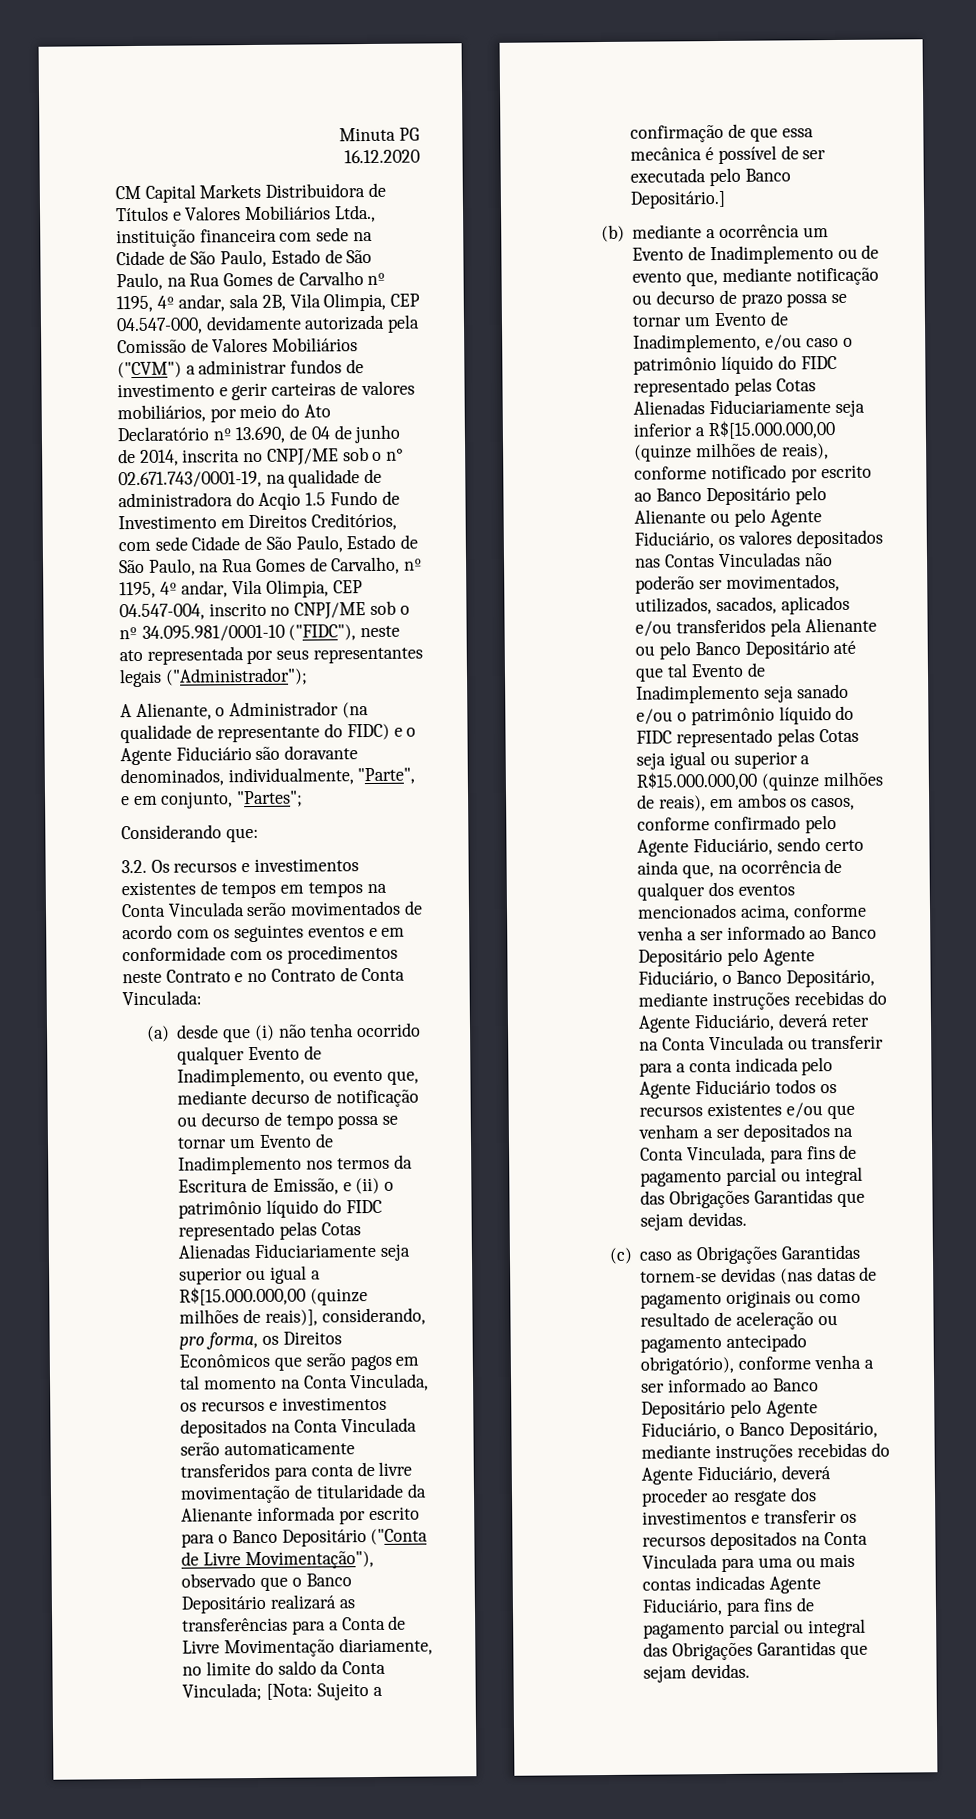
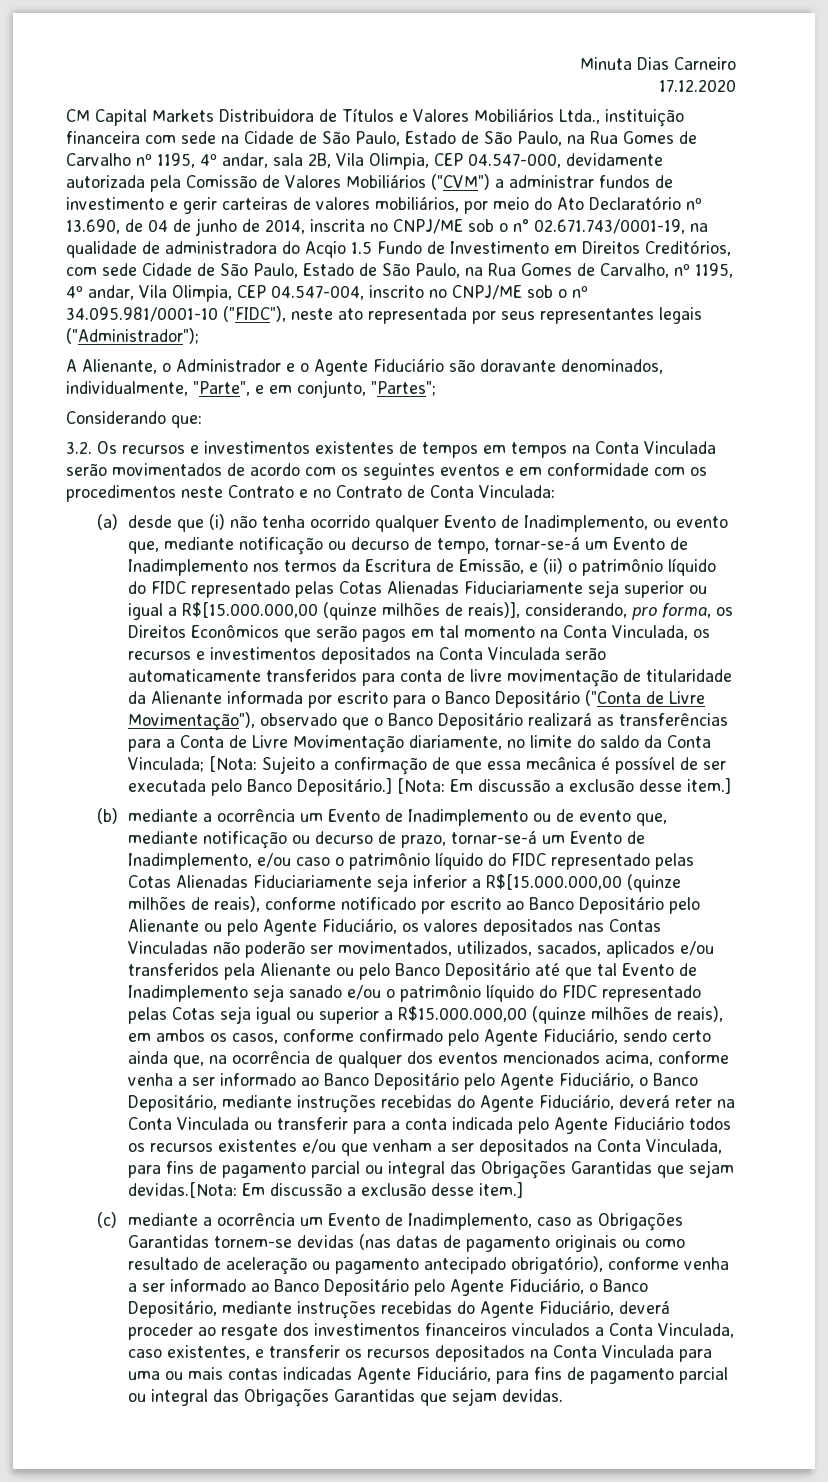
[399,127,420,141] [344,149,420,164] PG // 16.12.2020 -> [637,57,736,70] [659,79,736,92] Dias Carneiro // 17.12.2020
[341,702,369,719] [120,723,390,744] (na qualidade de representante do FIDC) -> (281, 365) none
[251,1089,419,1108] [177,1111,399,1130] [177,1137,228,1149] decurso de notificação ou decurso de tempo possa se tornar -> [238,537,580,555] notificação ou decurso de tempo, tornar-se-á
(727, 199) none -> [396,778,731,794] [Nota: Em discussão a exclusão desse item.]
[740,293,848,308] [632,315,683,327] prazo possa se tornar -> [400,831,537,848] prazo, tornar-se-á
[688,1211,748,1227] [608,1247,633,1264] devidas. // (c) -> [127,1182,523,1198] [96,1212,532,1230] devidas.[Nota: Em discussão a exclusão desse item.] // (c) mediante a ocorrência um Evento de Inadimplemento,
(748, 1517) none -> [424,1323,734,1338] [127,1345,250,1360] financeiros vinculados a Conta Vinculada, caso existentes,

